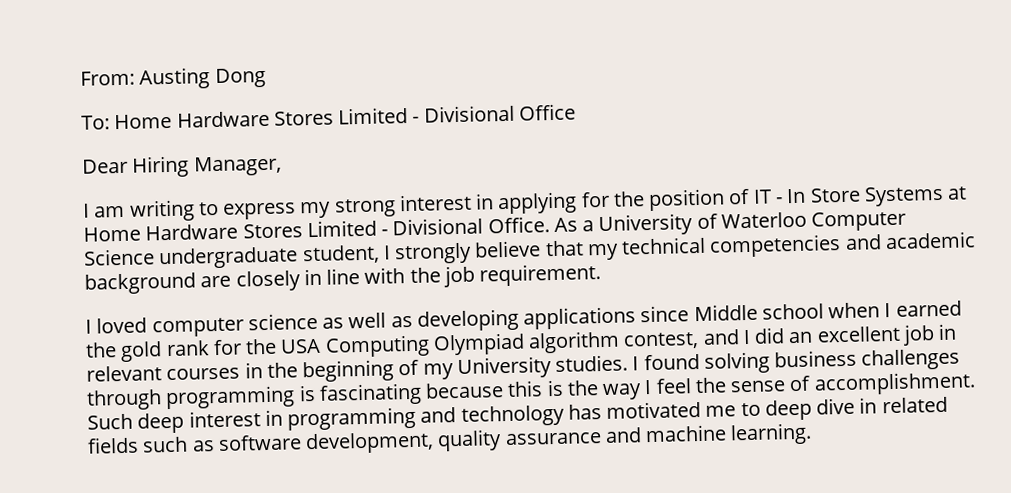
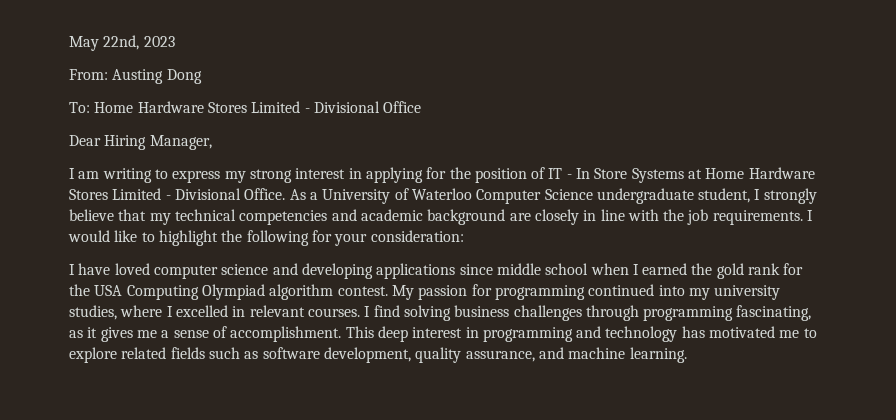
(80, 78) none -> [69,35,175,51] May 22nd, 2023 //
[479,263,602,287] [85,319,92,334] requirement. // I -> [712,210,814,225] [68,230,464,246] [69,263,111,275] requirements. I would like to highlight the following for your consideration: // I have
[322,312,413,329] as well as -> [272,263,298,275] and
[693,303,758,322] Middle -> [496,263,541,275] middle
[623,323,958,350] [86,353,700,383] contest, and I did an excellent job in relevant courses in the beginning of my University studies. I found -> [337,284,781,300] [69,305,400,320] contest. My passion for programming continued into my university studies, where I excelled in relevant courses. I find
[298,377,727,406] is fascinating because this is the way I feel the -> [736,305,812,321] [69,327,170,342] fascinating, as it gives me a
[87,413,133,430] Such -> [345,326,374,338] This
[764,397,878,421] deep dive in -> [69,347,117,363] explore
[504,432,602,446] assurance -> [465,350,535,362] assurance,

